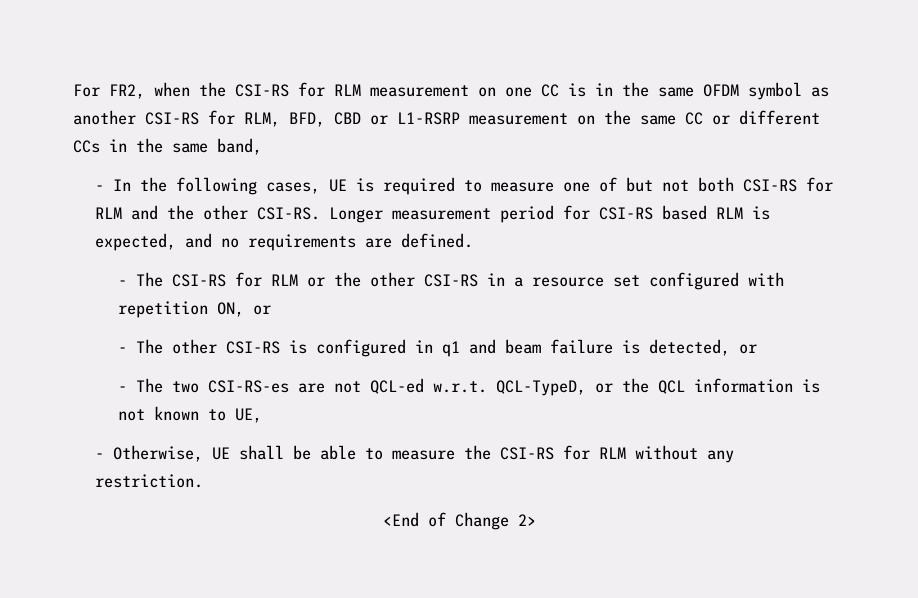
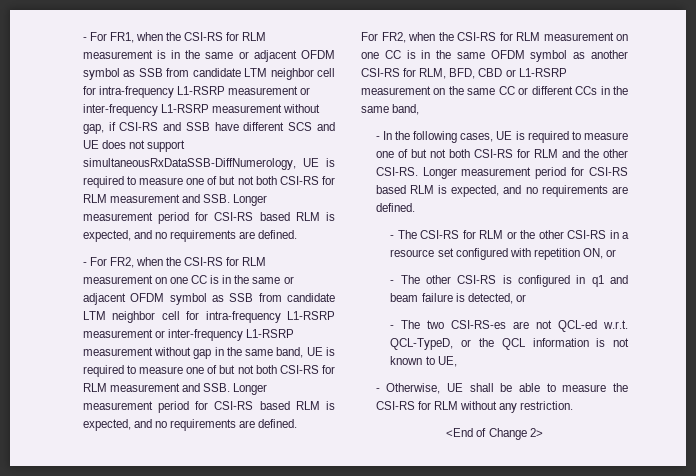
(73, 90) none -> [82,32,267,43] [82,50,335,62] [82,68,335,80] [82,86,311,98] [82,104,321,116] [82,122,335,134] [82,140,186,152] [82,158,335,170] [82,176,335,188] [82,194,268,206] [82,212,336,224] [82,230,298,242] [82,257,267,268] [82,275,294,284] [82,293,335,305] [82,311,335,323] [82,329,295,341] [82,347,335,359] [82,365,335,377] [82,383,268,395] [82,401,336,413] [82,419,298,431] - For FR1, when the CSI-RS for RLM measurement is in the same or adjacent OFDM symbol as SSB from candidate LTM neighbor cell for intra-frequency L1-RSRP measurement or inter-frequency L1-RSRP measurement without gap, if CSI-RS and SSB have different SCS and UE does not support simultaneousRxDataSSB-DiffNumerology, UE is required to measure one of but not both CSI-RS for RLM measurement and SSB. Longer measurement period for CSI-RS based RLM is expected, and no requirements are defined. // - For FR2, when the CSI-RS for RLM measurement on one CC is in the same or adjacent OFDM symbol as SSB from candidate LTM neighbor cell for intra-frequency L1-RSRP measurement or inter-frequency L1-RSRP measurement without gap in the same band, UE is required to measure one of but not both CSI-RS for RLM measurement and SSB. Longer measurement period for CSI-RS based RLM is expected, and no requirements are defined. //

